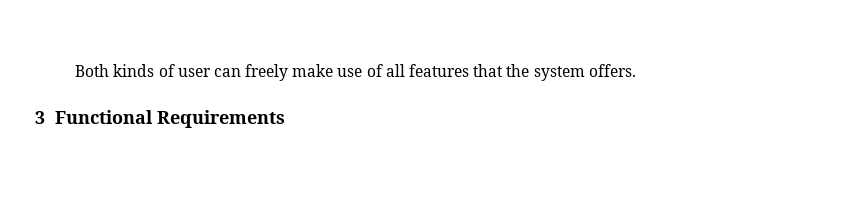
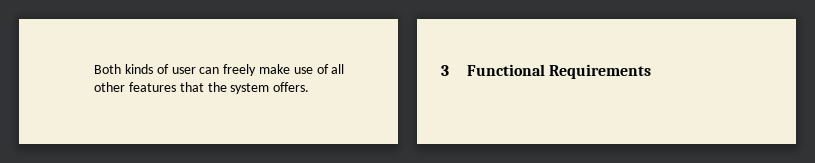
(405, 70) none -> [94,82,126,92] other

